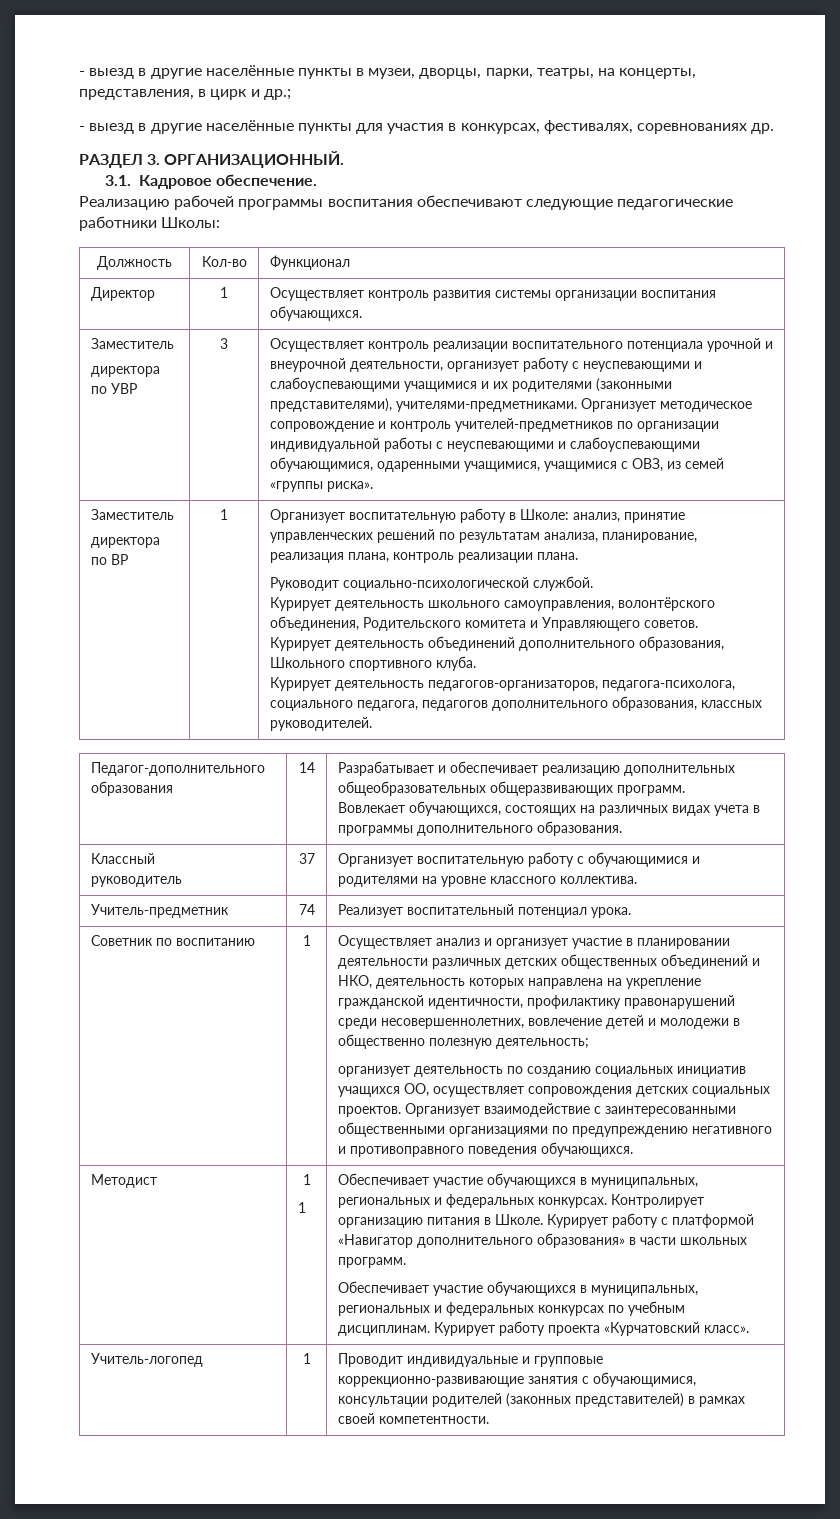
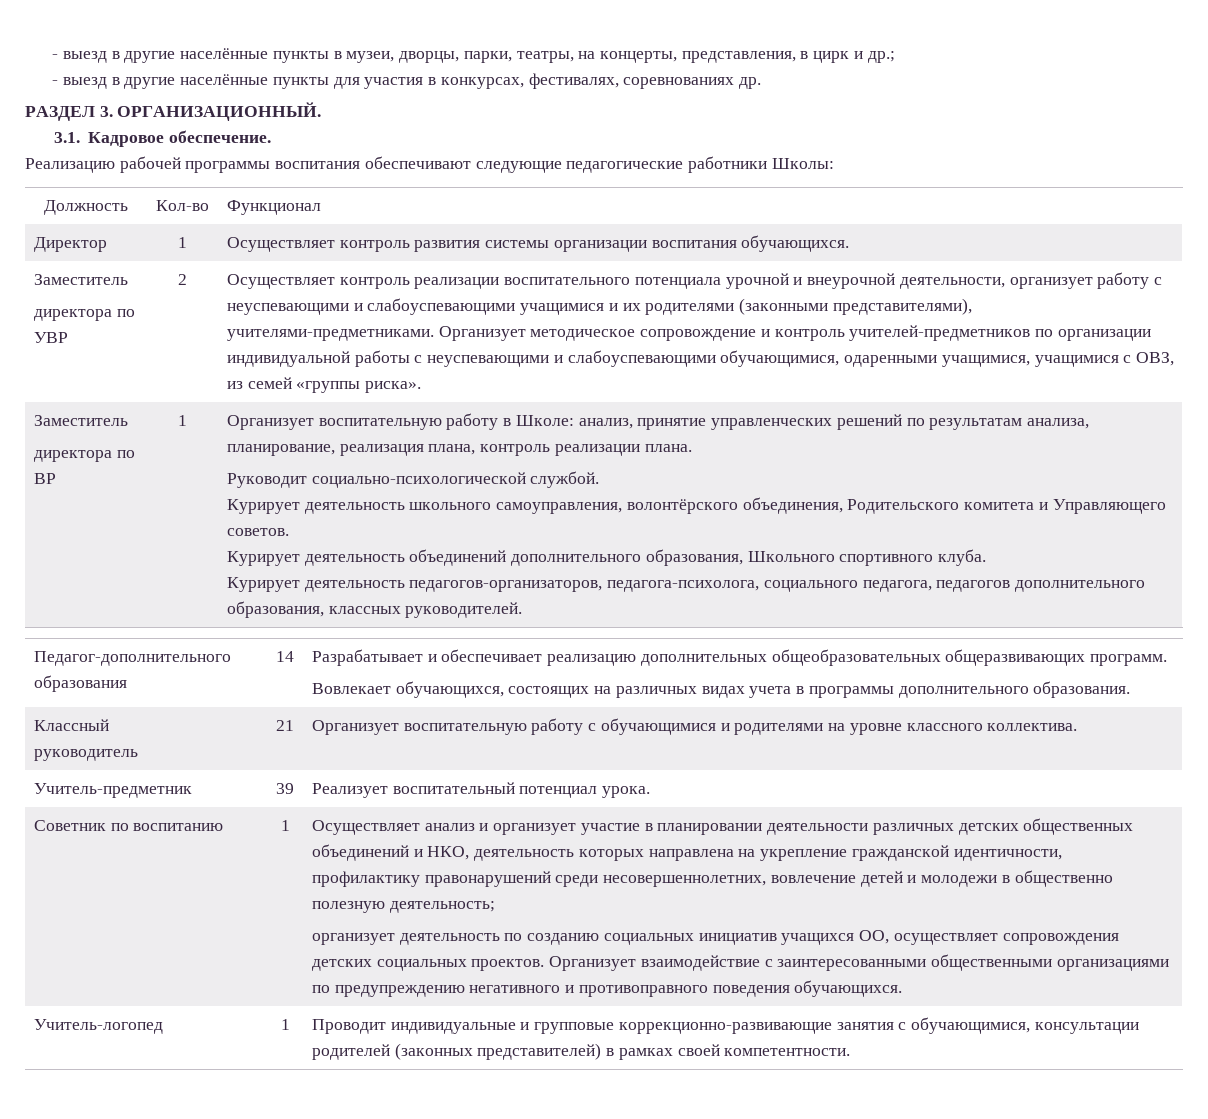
[220,338,228,349] 3 -> [178,274,187,285] 2
[298,853,315,864] 37 -> [276,720,294,731] 21
[298,904,315,915] 74 -> [276,783,294,794] 39
[90,1174,157,1188] [302,1174,311,1185] [297,1202,306,1213] [337,1173,698,1188] [337,1194,704,1208] [337,1213,754,1228] [337,1233,747,1248] [337,1257,406,1268] [337,1281,698,1296] [337,1301,685,1316] [337,1321,749,1336] // Методист | 1 // 1 | Обеспечивает участие обучающихся в муниципальных, региональных и федеральных конкурсах. Контролирует организацию питания в Школе. Курирует работу с платформой «Навигатор дополнительного образования» в части школьных программ. // Обеспечивает участие обучающихся в муниципальных, региональных и федеральных конкурсах по учебным дисциплинам. Курирует работу проекта «Курчатовский класс». -> (903, 988) none

